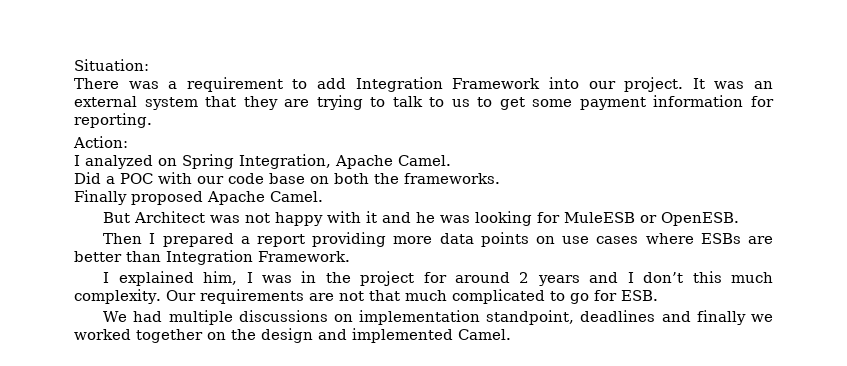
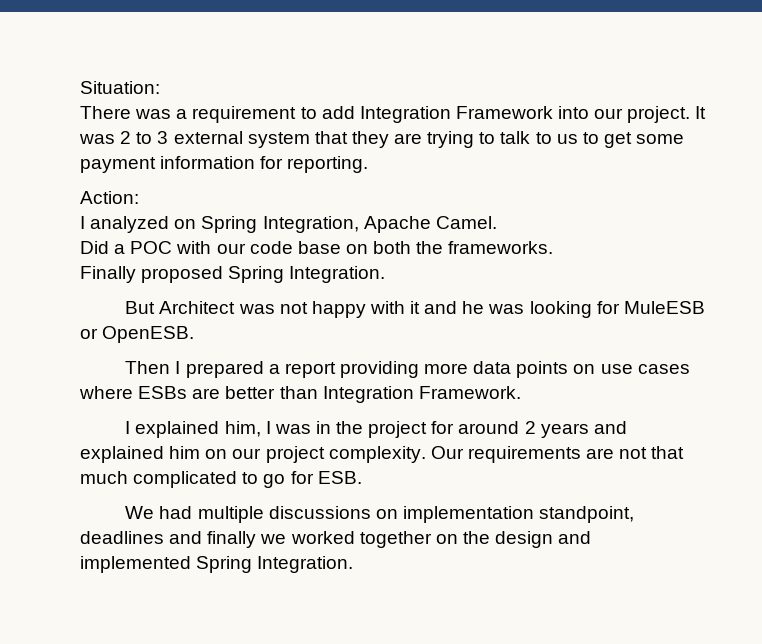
[754,81,774,89] an -> [120,131,169,144] 2 to 3
[207,191,323,205] Apache Camel. -> [228,266,386,283] Spring Integration.
[627,271,774,283] I don’t this much -> [80,446,325,463] explained him on our project
[458,329,511,340] Camel. -> [196,556,354,573] Spring Integration.

